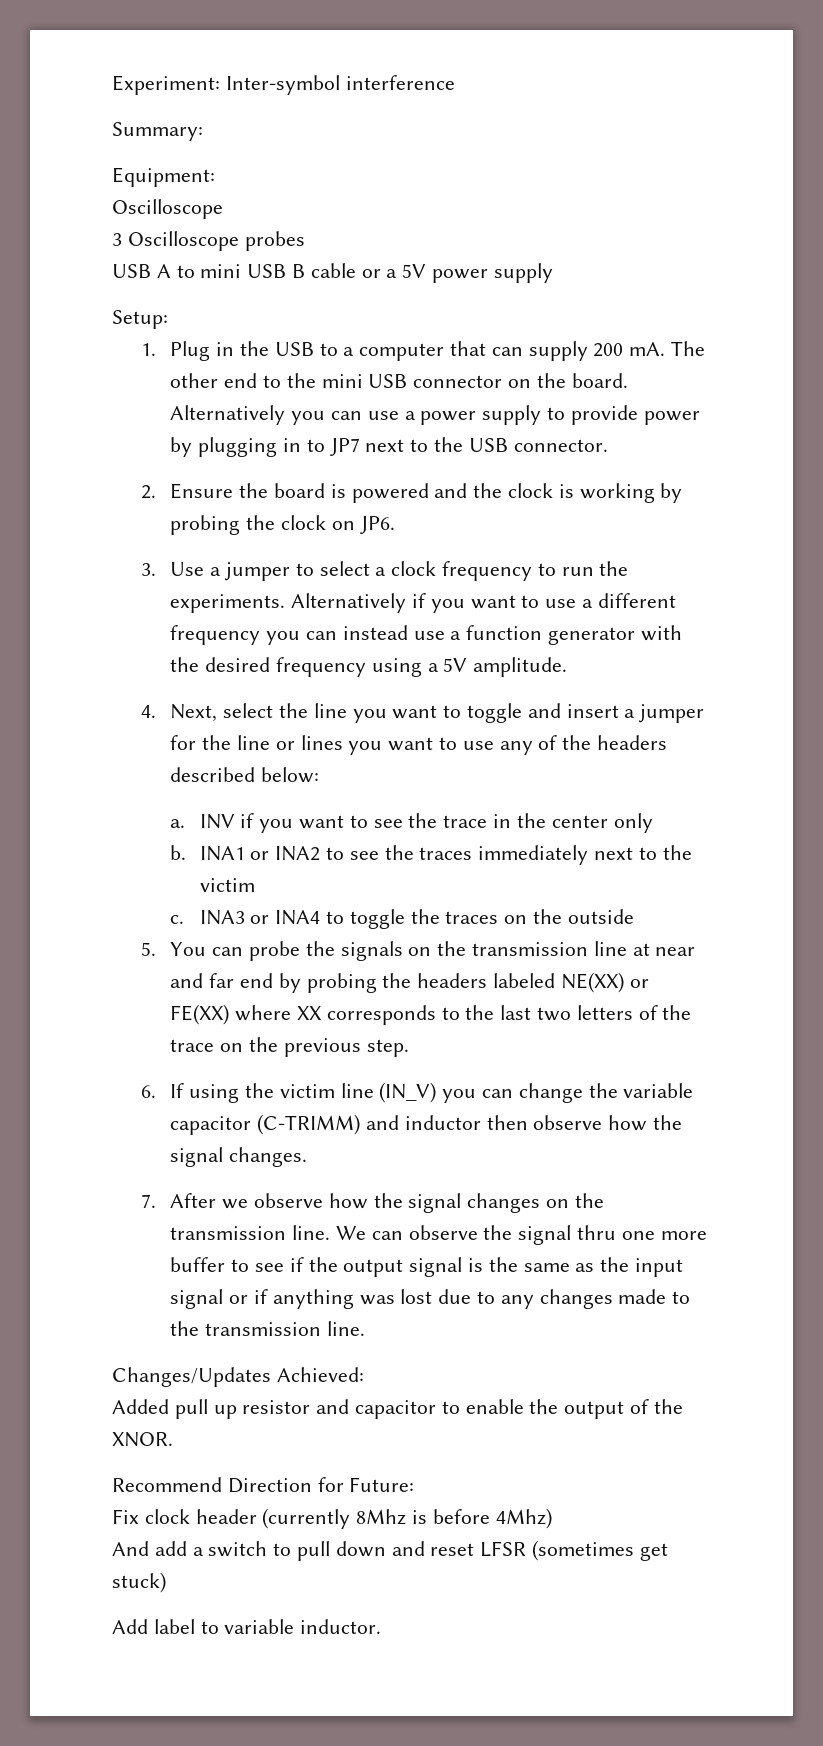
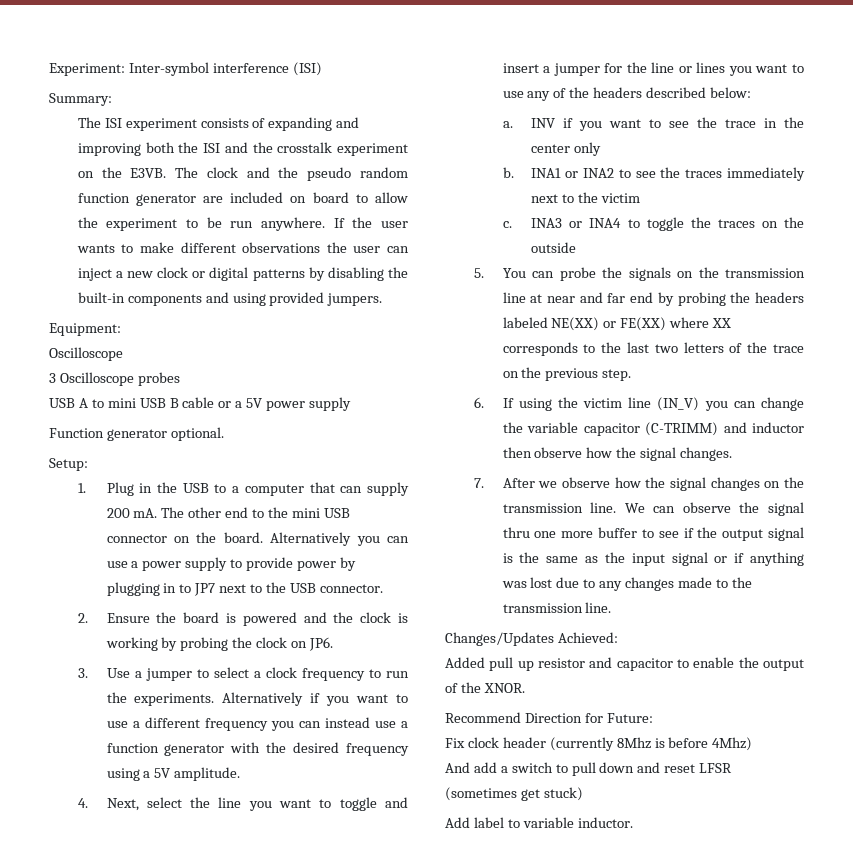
(455, 82) none -> [292,62,322,76] (ISI)
(203, 131) none -> [77,117,360,131] [77,142,409,156] [77,167,408,181] [77,192,409,206] [77,217,409,231] [76,242,409,253] [77,267,409,281] [77,292,383,306] // The ISI experiment consists of expanding and improving both the ISI and the crosstalk experiment on the E3VB. The clock and the pseudo random function generator are included on board to allow the experiment to be run anywhere. If the user wants to make different observations the user can inject a new clock or digital patterns by disabling the built-in components and using provided jumpers.
(553, 273) none -> [49,427,224,441] // Function generator optional.

